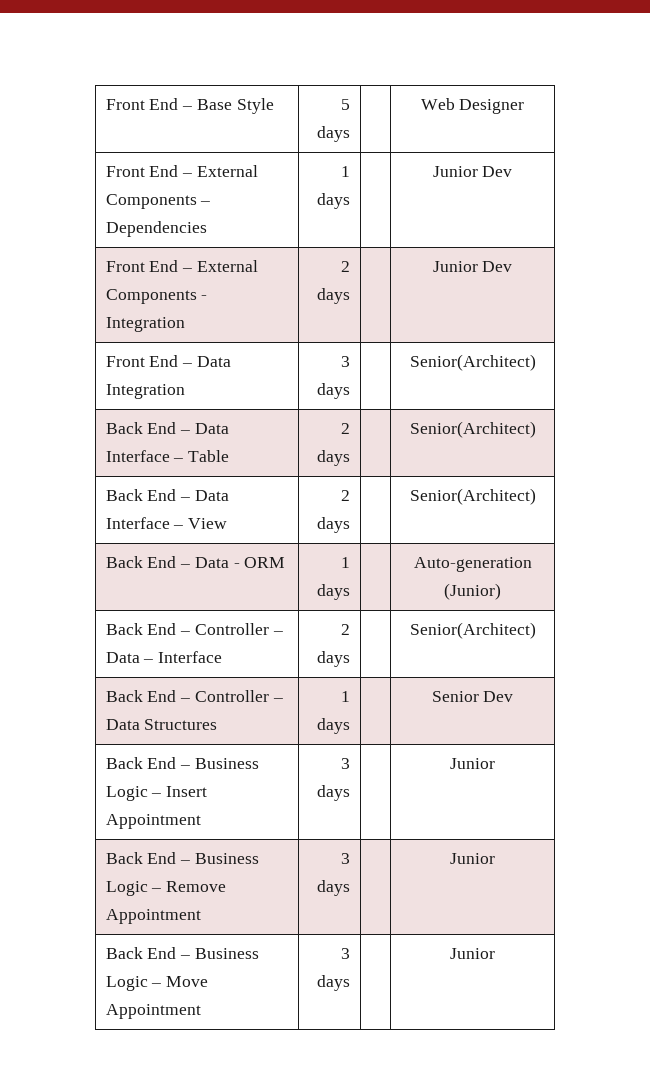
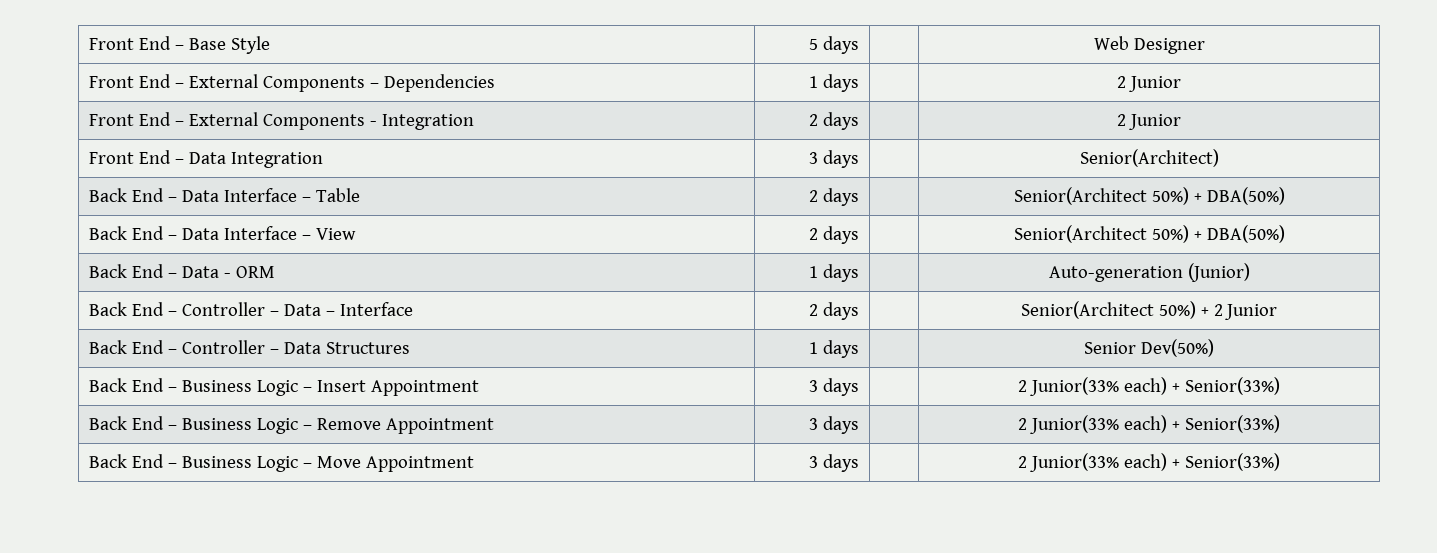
[432,166,513,177] Junior Dev -> [1117,76,1181,92] 2 Junior
[432,261,513,272] Junior Dev -> [1117,114,1181,130] 2 Junior
[409,421,536,438] Senior(Architect) -> [1013,187,1285,205] Senior(Architect 50%) + DBA(50%)
[409,488,536,505] Senior(Architect) -> [1013,225,1285,243] Senior(Architect 50%) + DBA(50%)
[409,622,536,639] Senior(Architect) -> [1020,301,1278,320] Senior(Architect 50%) + 2 Junior
[483,691,514,702] Dev -> [1140,339,1214,357] Dev(50%)
[450,758,495,769] Junior -> [1018,377,1280,396] 2 Junior(33% each) + Senior(33%)
[450,853,495,864] Junior -> [1018,415,1280,434] 2 Junior(33% each) + Senior(33%)
[450,948,495,959] Junior -> [1018,453,1280,472] 2 Junior(33% each) + Senior(33%)

